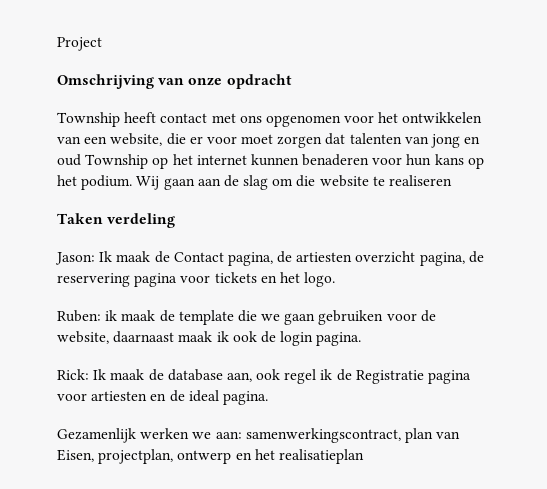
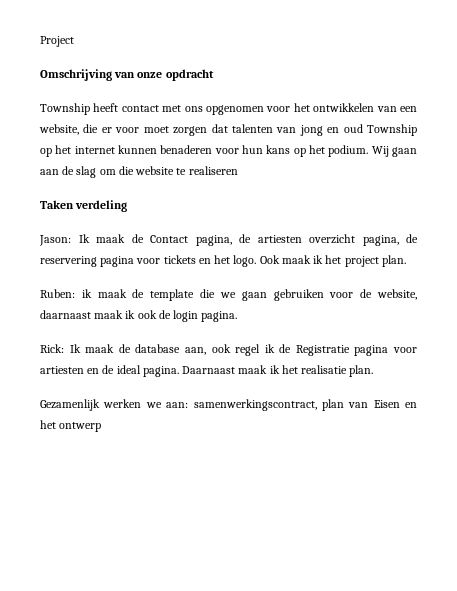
(336, 279) none -> [259,255,406,267] Ook maak ik het project plan.
(268, 398) none -> [182,365,374,377] Daarnaast maak ik het realisatie plan.
[57,449,364,464] Eisen, projectplan, ontwerp en het realisatieplan -> [373,400,417,408] [40,420,102,432] Eisen en het ontwerp

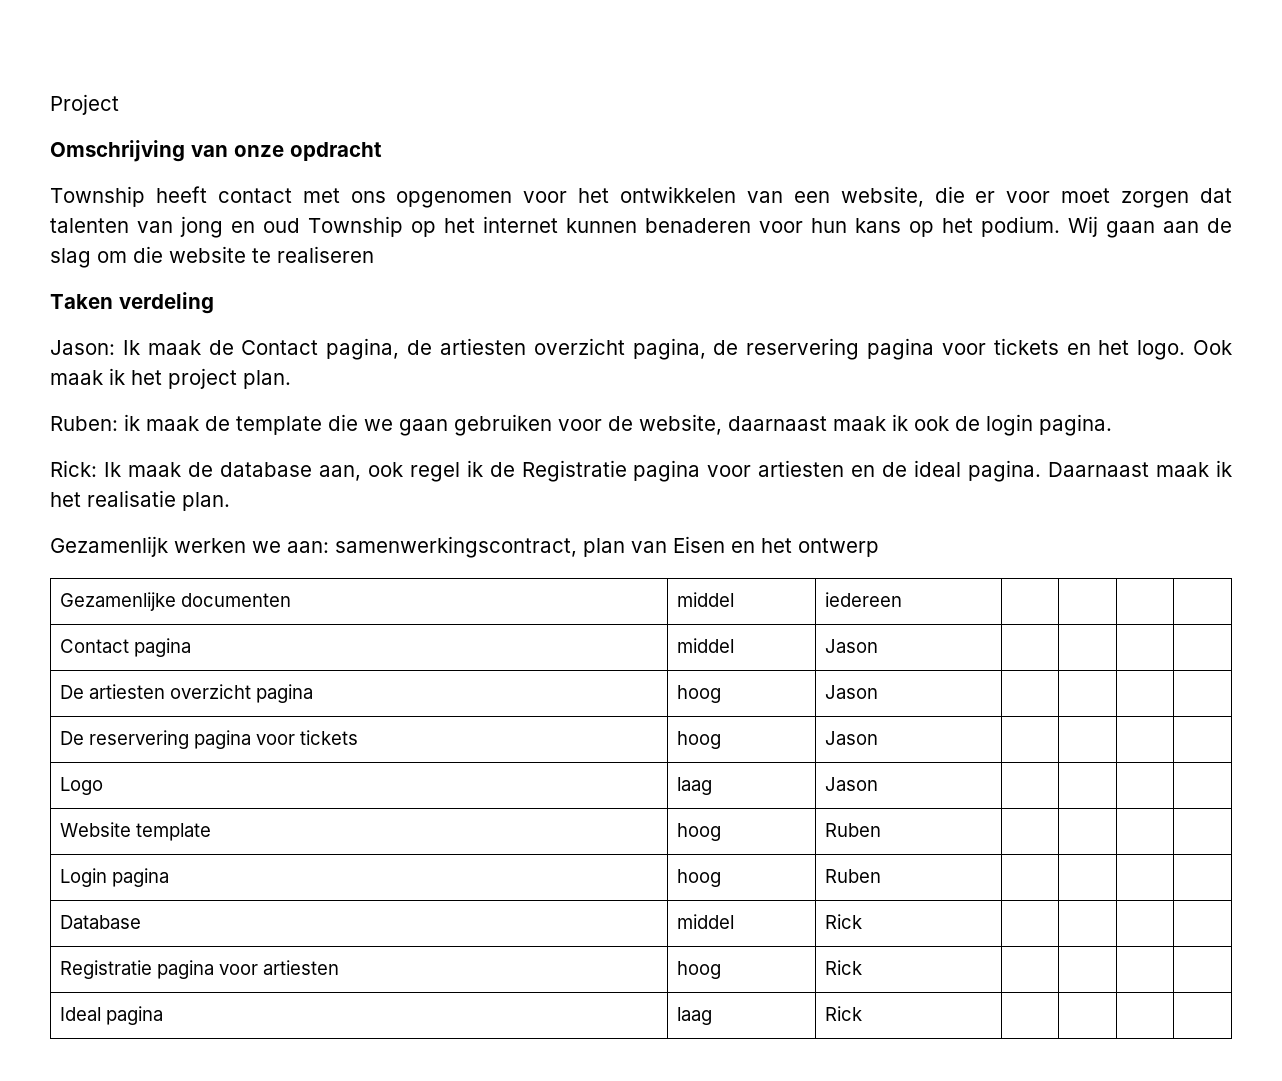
(102, 427) none -> [59,592,291,611] [676,592,734,607] [824,592,902,607] [59,638,191,657] [676,638,734,653] [824,639,878,653] [59,684,313,703] [676,685,721,703] [824,685,878,699] [59,730,358,749] [676,731,721,749] [824,731,878,745] [59,777,103,795] [676,777,712,795] [824,777,878,791] [59,822,211,841] [676,823,721,841] [824,823,881,837] [59,868,169,887] [676,869,721,887] [824,869,881,883] [59,915,141,929] [676,914,734,929] [824,914,862,929] [59,960,339,979] [676,961,721,979] [824,960,862,975] [59,1006,163,1025] [676,1007,712,1025] [824,1006,862,1021] // Gezamenlijke documenten | middel | iedereen | | | | // Contact pagina | middel | Jason | | | | // De artiesten overzicht pagina | hoog | Jason | | | | // De reservering pagina voor tickets | hoog | Jason | | | | // Logo | laag | Jason | | | | // Website template | hoog | Ruben | | | | // Login pagina | hoog | Ruben | | | | // Database | middel | Rick | | | | // Registratie pagina voor artiesten | hoog | Rick | | | | // Ideal pagina | laag | Rick | | | |

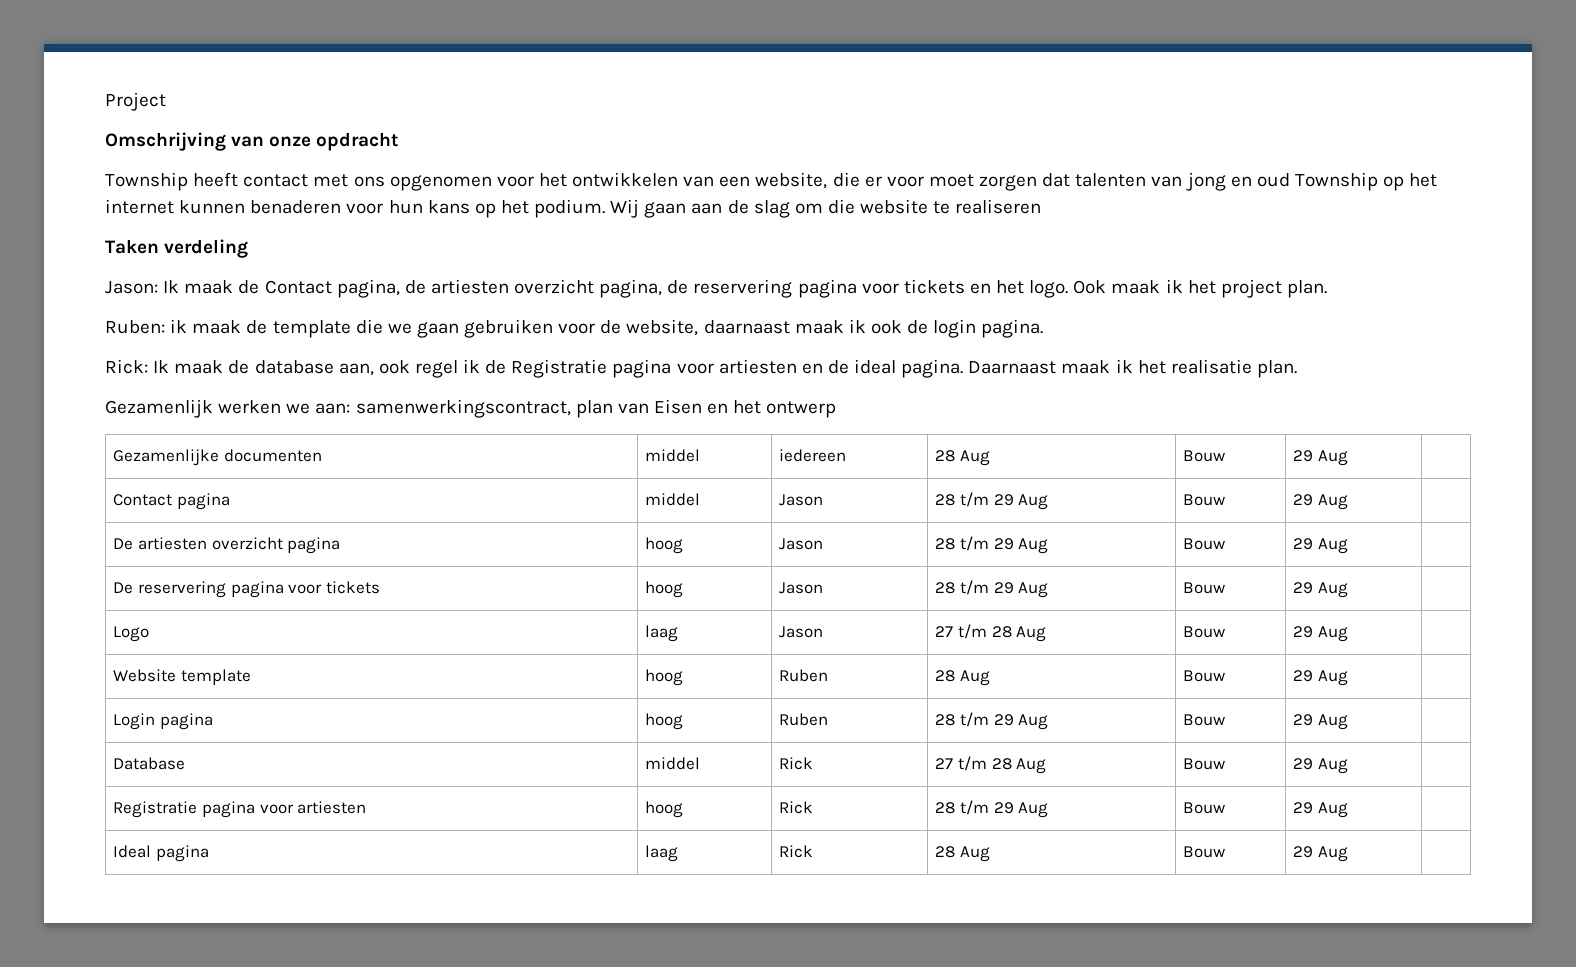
(902, 599) | | -> [935,450,991,466] [1183,450,1226,462] [1293,450,1349,466] 28 Aug | Bouw | 29 Aug
(878, 646) | | -> [935,492,1049,510] [1183,494,1226,506] [1293,494,1349,510] 28 t/m 29 Aug | Bouw | 29 Aug
(878, 692) | | -> [935,536,1049,554] [1183,538,1226,550] [1293,538,1349,554] 28 t/m 29 Aug | Bouw | 29 Aug
[59,777,103,795] [676,777,712,795] [824,777,878,791] | | | // Logo | laag | Jason | | | -> [935,580,1049,598] [1183,582,1226,594] [1293,582,1349,598] [113,626,150,642] [645,625,679,642] [779,626,824,638] [935,624,1047,642] [1183,626,1226,638] [1293,626,1349,642] 28 t/m 29 Aug | Bouw | 29 Aug | // Logo | laag | Jason | 27 t/m 28 Aug | Bouw | 29 Aug
(881, 830) | | -> [935,670,991,686] [1183,670,1226,682] [1293,670,1349,686] 28 Aug | Bouw | 29 Aug
[59,915,141,929] [676,914,734,929] [824,914,862,929] | | | // Database | middel | Rick | | | -> [935,712,1049,730] [1183,714,1226,726] [1293,714,1349,730] [113,757,186,770] [645,757,701,770] [779,757,814,770] [935,756,1047,774] [1183,758,1226,770] [1293,758,1349,774] 28 t/m 29 Aug | Bouw | 29 Aug | // Database | middel | Rick | 27 t/m 28 Aug | Bouw | 29 Aug
(862, 967) | | -> [935,800,1049,818] [1183,802,1226,814] [1293,802,1349,818] 28 t/m 29 Aug | Bouw | 29 Aug
(862, 1013) | | -> [935,846,991,862] [1183,846,1226,858] [1293,846,1349,862] 28 Aug | Bouw | 29 Aug

